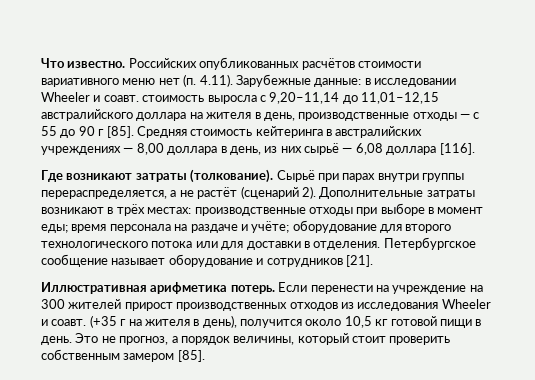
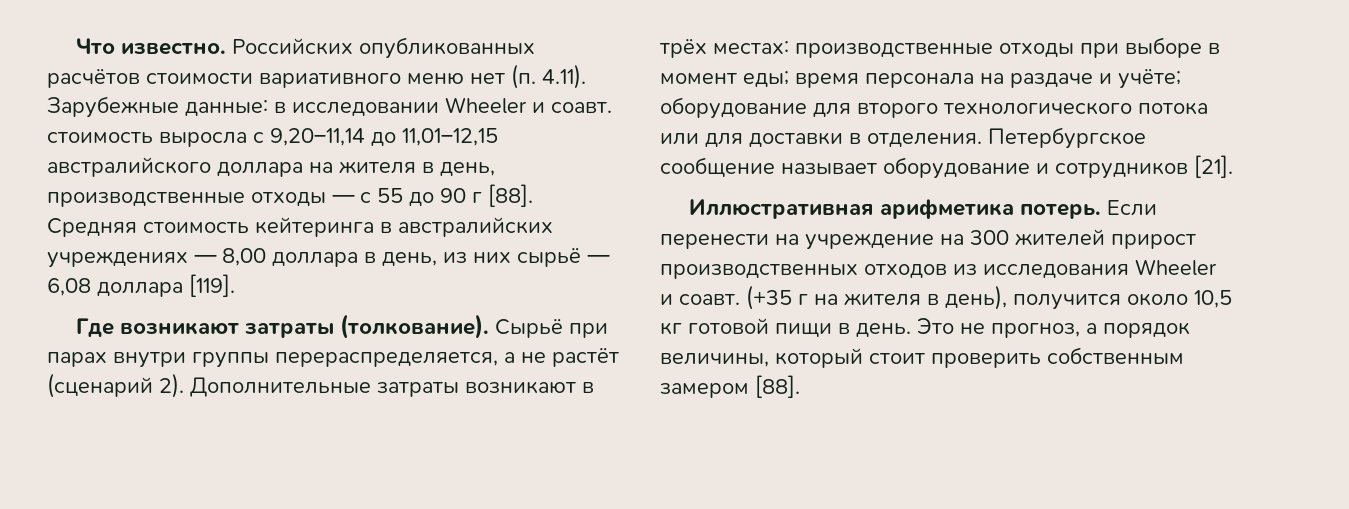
[106,126,134,138] [85]. -> [488,184,533,207] [88].
[439,143,475,155] [116]. -> [189,274,235,297] [119].
[177,350,205,362] [85]. -> [755,375,800,398] [88].

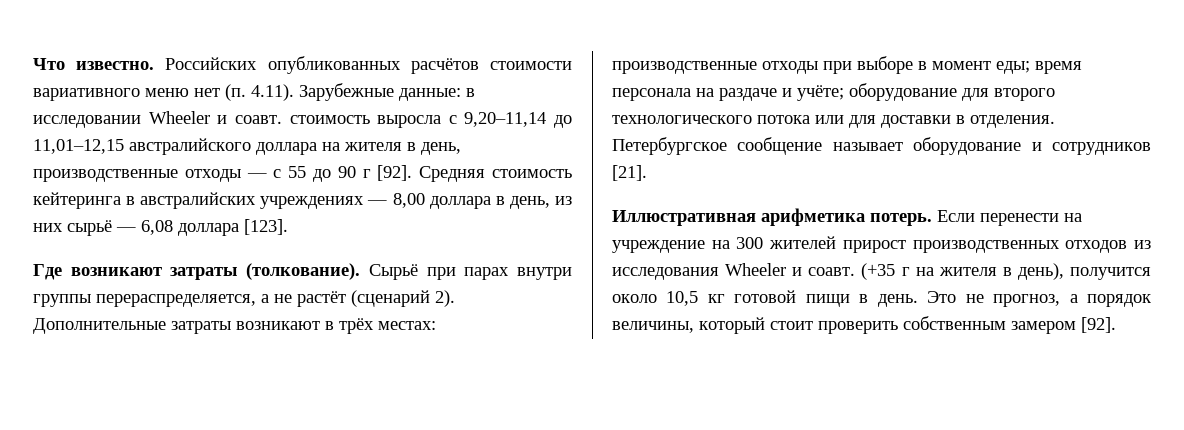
[488,184,533,207] [88]. -> [377,165,413,181] [92].
[189,274,235,297] [119]. -> [244,219,288,235] [123].
[755,375,800,398] [88]. -> [1081,317,1116,333] [92].

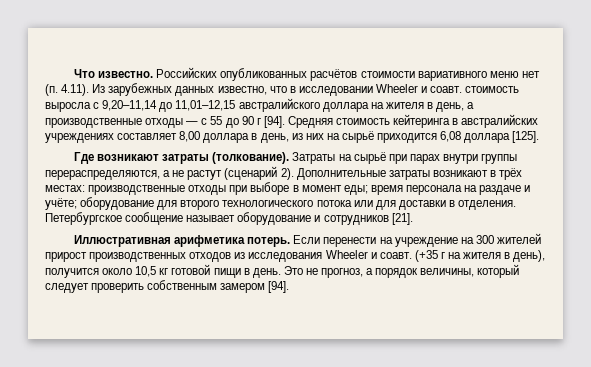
[299,83,461,101] Зарубежные данные: -> [92,83,287,96] Из зарубежных данных известно, что
(461, 148) none -> [467,102,475,109] а
[377,165,413,181] [92]. -> [263,116,285,128] [94].
[367,200,388,205] — -> [117,133,178,140] составляет
[67,220,136,236] сырьё — -> [326,131,438,143] на сырьё приходится
[244,219,288,235] [123]. -> [512,131,540,143] [125].
[368,264,418,280] Сырьё -> [292,152,386,164] Затраты на сырьё
[96,294,256,307] перераспределяется, -> [45,170,160,180] перераспределяются,
[297,291,346,307] растёт -> [187,170,223,180] растут
[770,321,813,330] стоит -> [45,283,89,293] следует
[1081,317,1116,333] [92]. -> [268,281,290,293] [94].

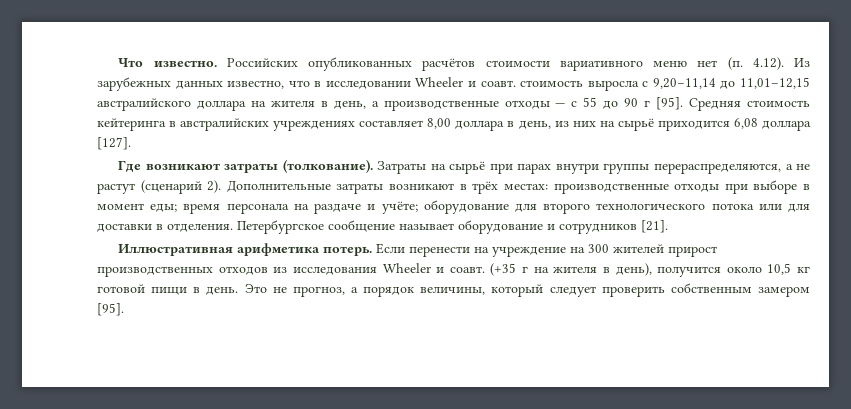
[61,84,90,96] 4.11). -> [752,57,784,70] 4.12).
[263,116,285,128] [94]. -> [656,97,684,110] [95].
[512,131,540,143] [125]. -> [97,137,131,150] [127].
[268,281,290,293] [94]. -> [97,303,124,316] [95].

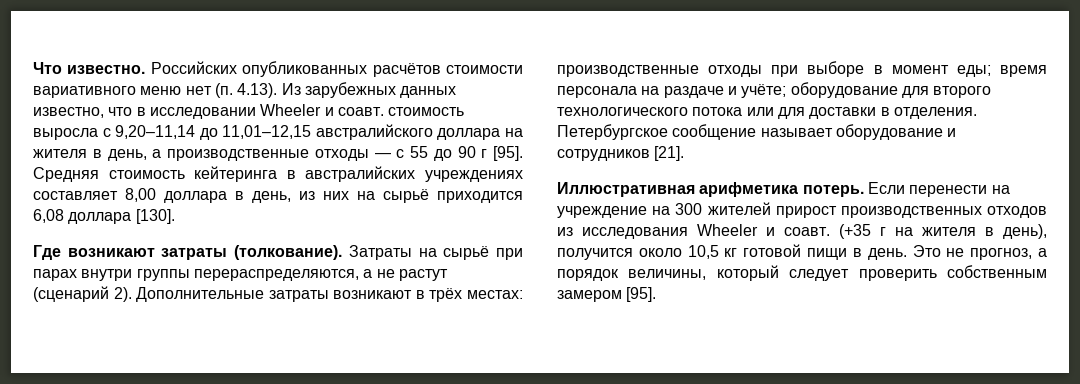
[752,57,784,70] 4.12). -> [237,83,278,98] 4.13).
[97,137,131,150] [127]. -> [135,209,175,224] [130].

